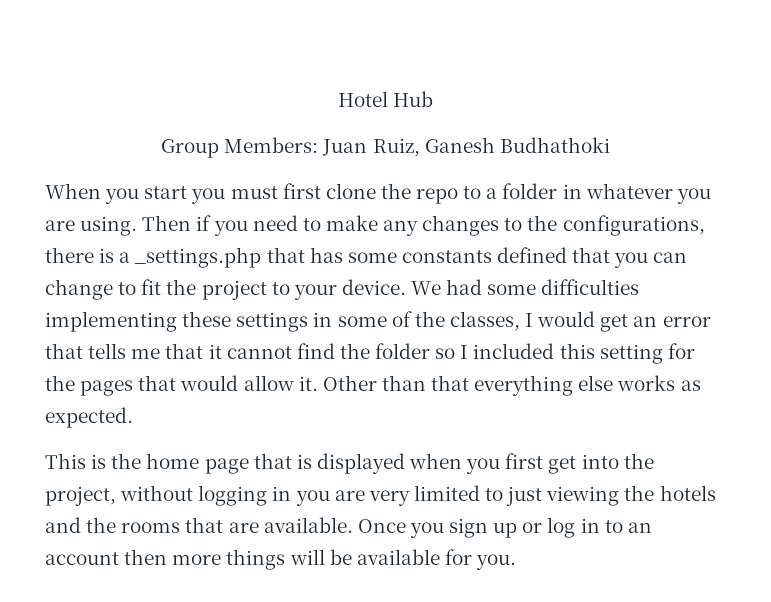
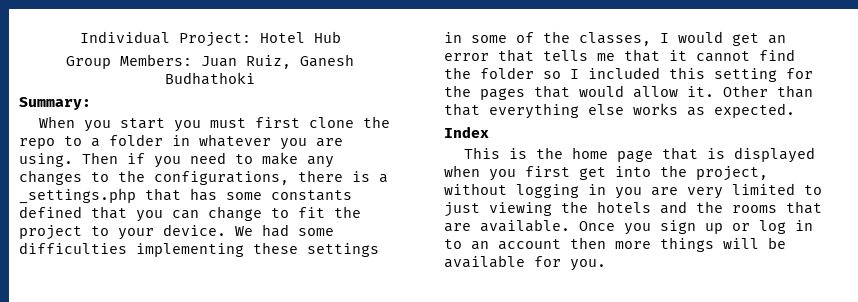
(337, 99) none -> [79,31,251,47] Individual Project:
(610, 145) none -> [19,97,91,110] // Summary:
(133, 417) none -> [444,126,489,138] // Index

